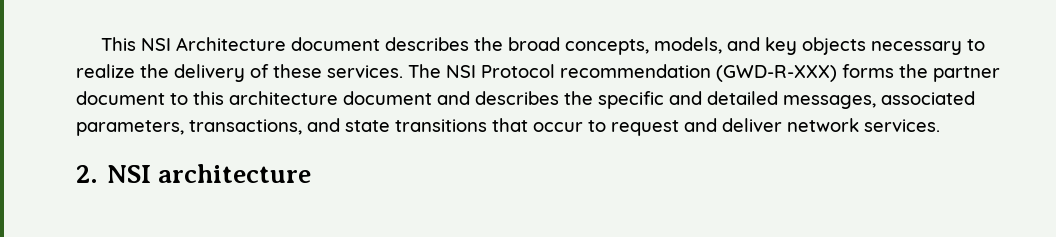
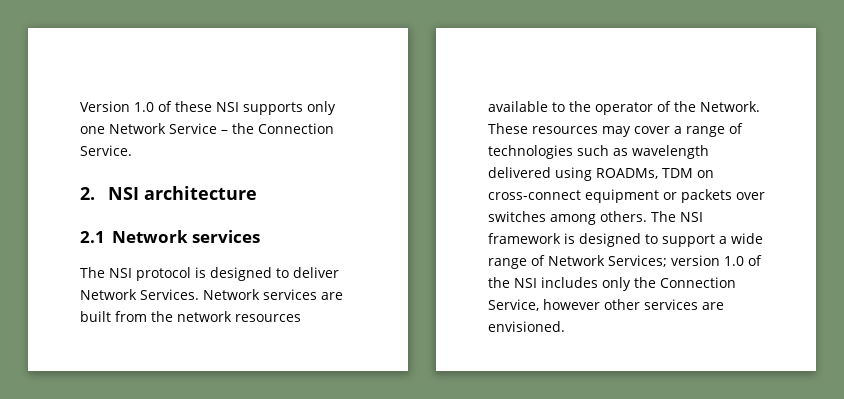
[100,37,985,55] [76,64,1000,82] [76,91,975,109] [76,118,940,136] [76,164,312,183] This NSI Architecture document describes the broad concepts, models, and key objects necessary to realize the delivery of these services. The NSI Protocol recommendation (GWD-R-XXX) forms the partner document to this architecture document and describes the specific and detailed messages, associated parameters, transactions, and state transitions that occur to request and deliver network services. // 2. NSI architecture -> [80,101,336,115] [80,123,334,134] [80,145,132,156] [80,186,257,200] [80,230,261,243] [80,267,339,281] [80,289,343,300] [80,311,301,322] [488,101,760,115] [488,123,743,137] [488,145,709,159] [488,167,714,181] [488,189,765,203] [488,211,703,225] [488,233,763,247] [488,255,762,269] [488,277,736,291] [488,299,724,311] [488,321,565,332] Version 1.0 of these NSI supports only one Network Service – the Connection Service. // 2. NSI architecture // 2.1 Network services // The NSI protocol is designed to deliver Network Services. Network services are built from the network resources available to the operator of the Network. These resources may cover a range of technologies such as wavelength delivered using ROADMs, TDM on cross-connect equipment or packets over switches among others. The NSI framework is designed to support a wide range of Network Services; version 1.0 of the NSI includes only the Connection Service, however other services are envisioned.

